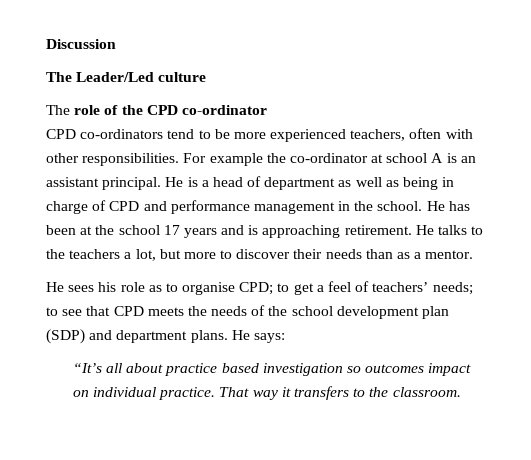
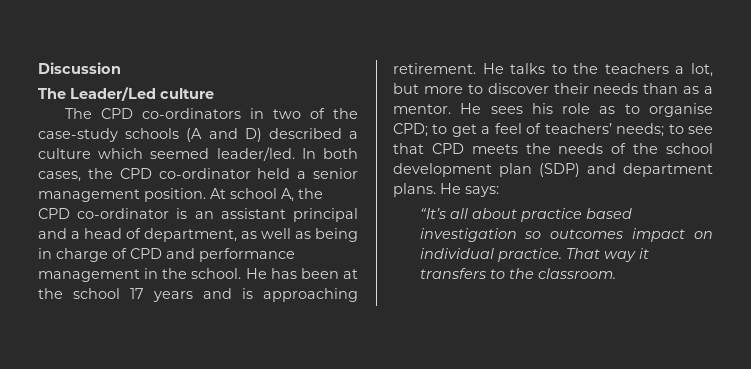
[74,105,267,115] [46,128,473,142] [46,153,476,166] [46,177,198,190] role of the CPD co-ordinator // CPD co-ordinators tend to be more experienced teachers, often with other responsibilities. For example the co-ordinator at school A is an assistant principal. He is -> [101,108,358,119] [38,128,358,142] [38,147,358,161] [38,168,358,182] [38,188,323,202] [38,208,358,222] [38,228,67,239] CPD co-ordinators in two of the case-study schools (A and D) described a culture which seemed leader/led. In both cases, the CPD co-ordinator held a senior management position. At school A, the CPD co-ordinator is an assistant principal and
[264,177,336,190] department -> [144,228,237,242] department,
(474, 254) // -> (451, 109) none

